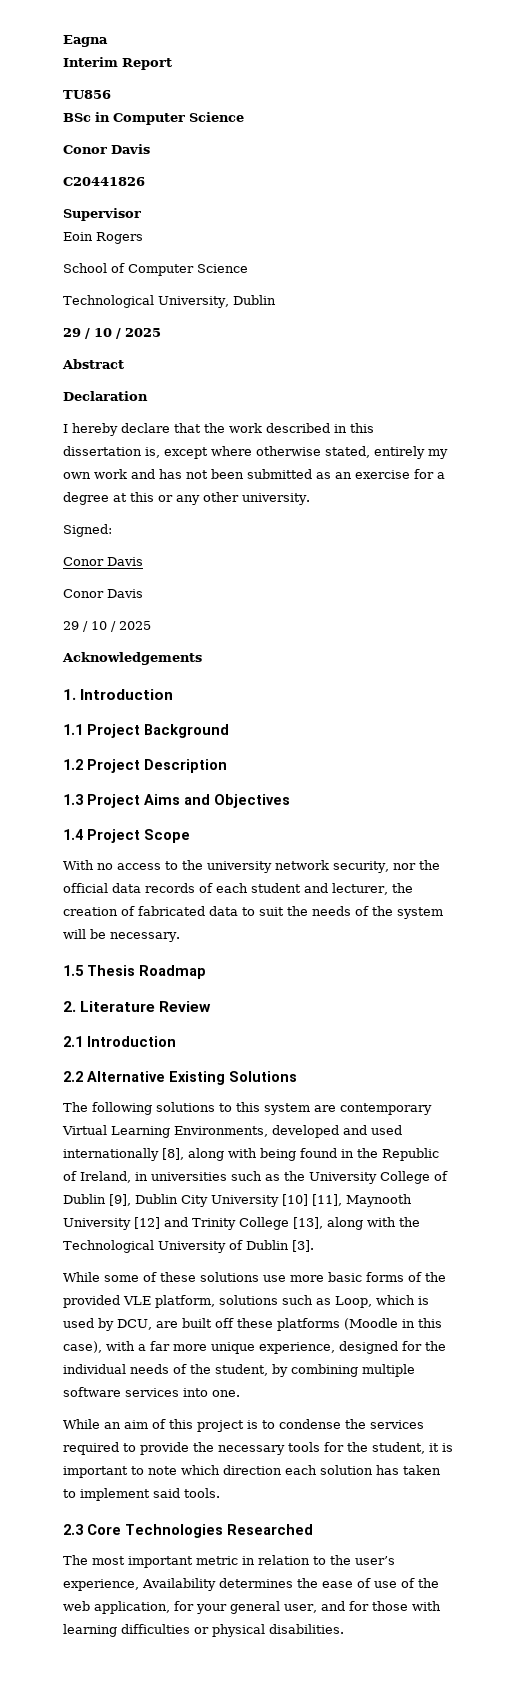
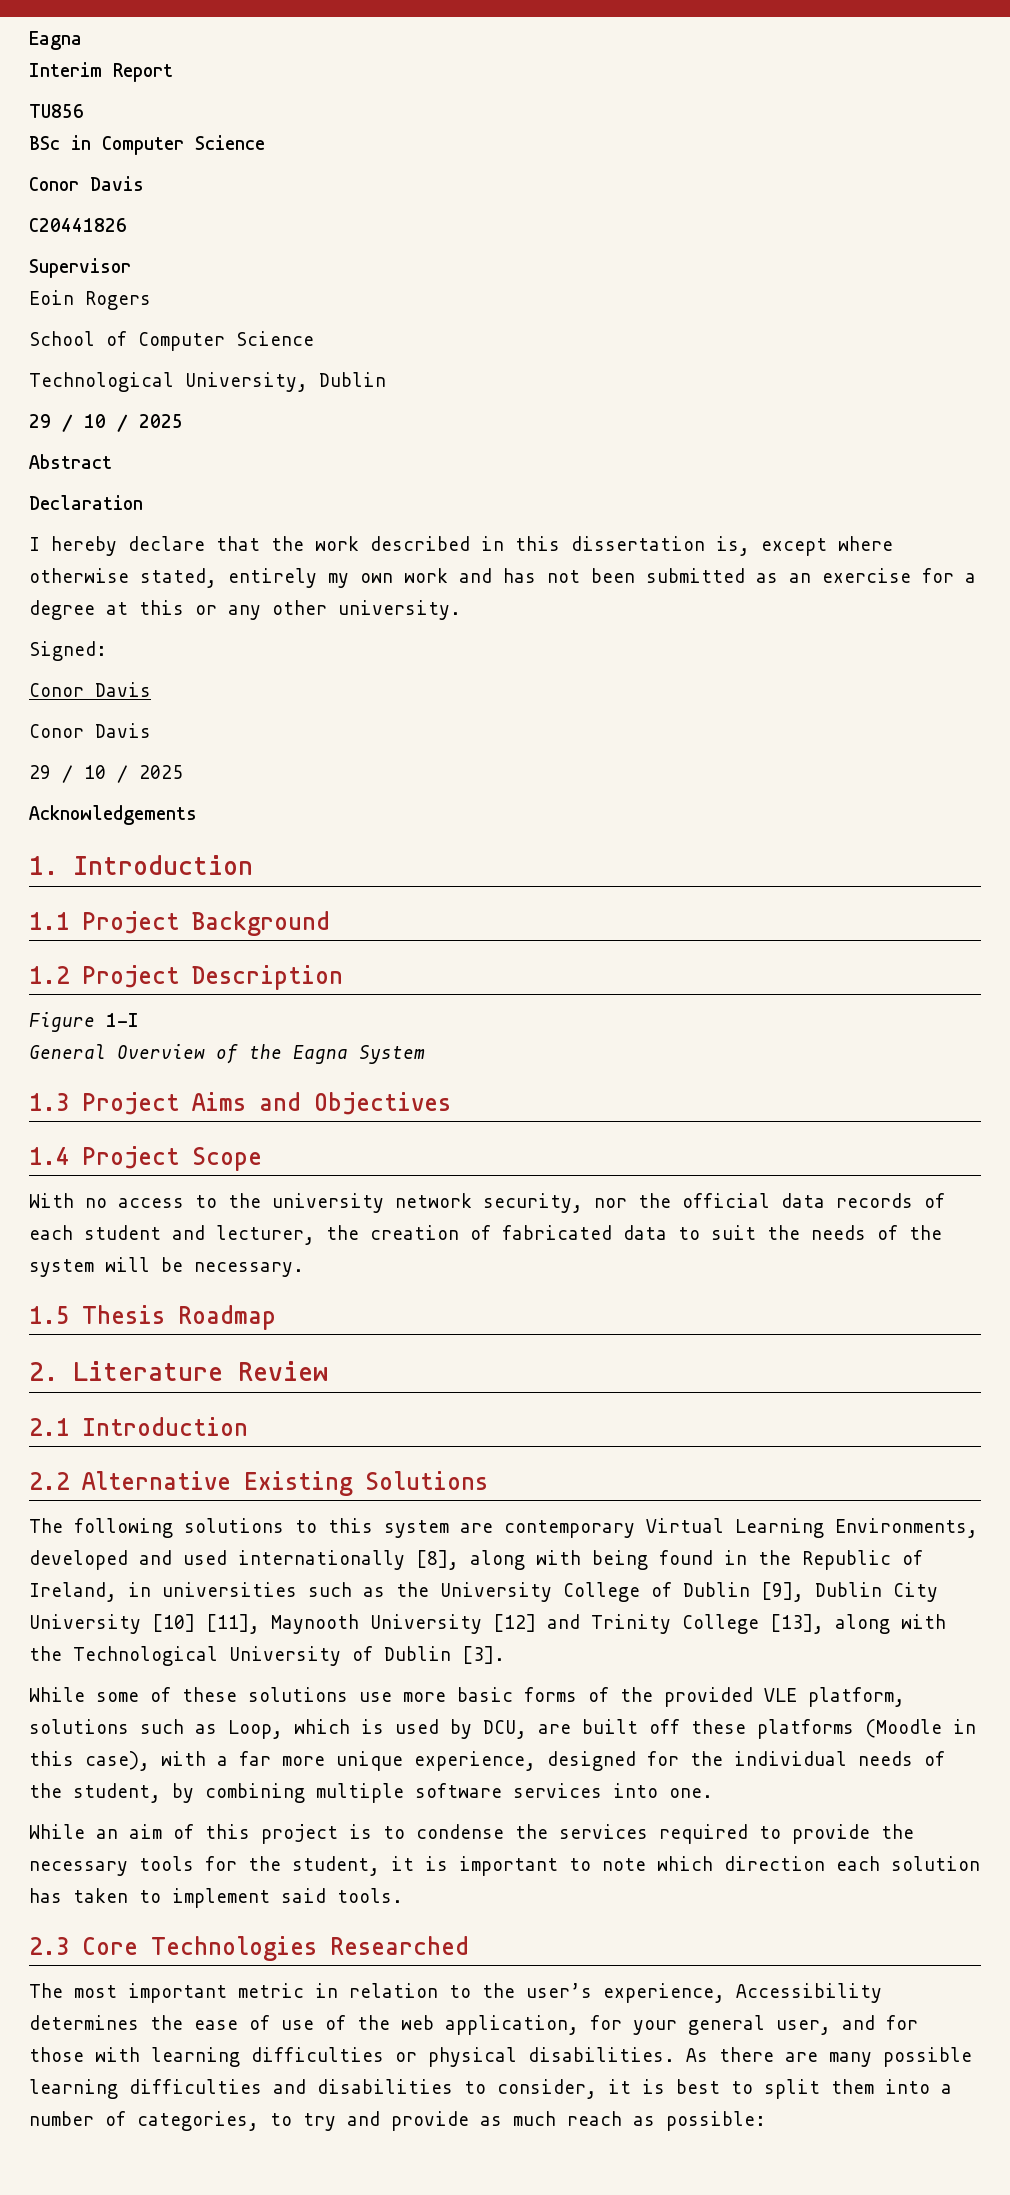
(227, 766) none -> [29,1012,139,1032] [29,1044,425,1064] // Figure 1-I // General Overview of the Eagna System
[142,1578,216,1591] Availability -> [736,1983,882,2003] Accessibility
(344, 1629) none -> [686,2047,972,2067] [29,2079,952,2099] [29,2111,766,2131] As there are many possible learning difficulties and disabilities to consider, it is best to split them into a number of categories, to try and provide as much reach as possible:

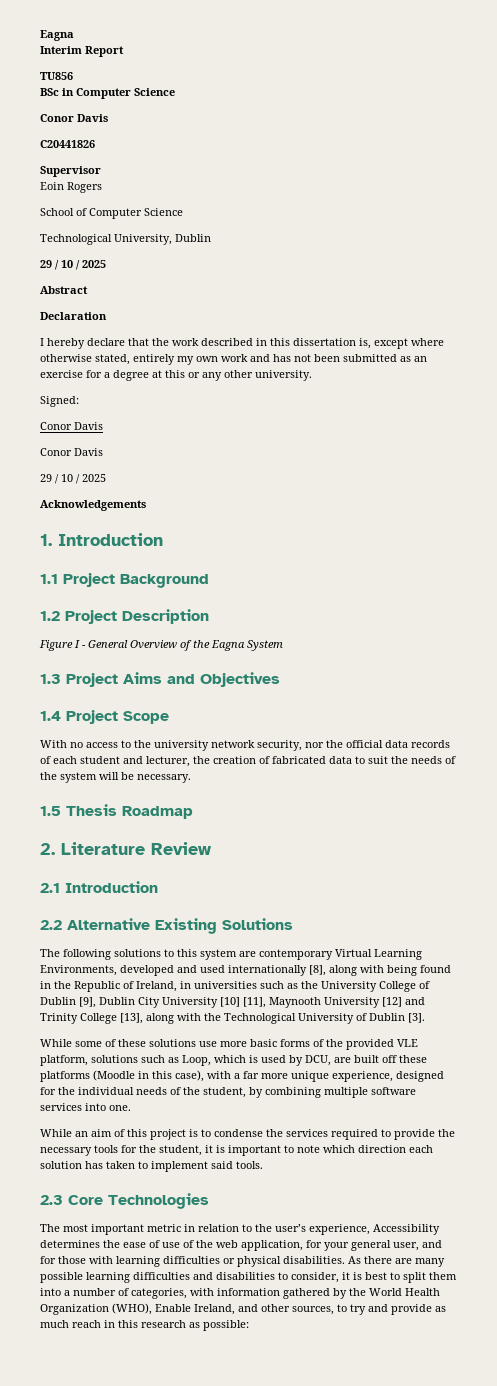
[106,1013,139,1027] 1-I // -> [74,640,86,648] I -
[330,1936,469,1955] Researched -> (209, 1201) none
(259, 2121) none -> [190,1288,440,1299] [40,1303,334,1315] with information gathered by the World Health Organization (WHO), Enable Ireland, and other sources,
(622, 2118) none -> [104,1320,186,1328] in this research

